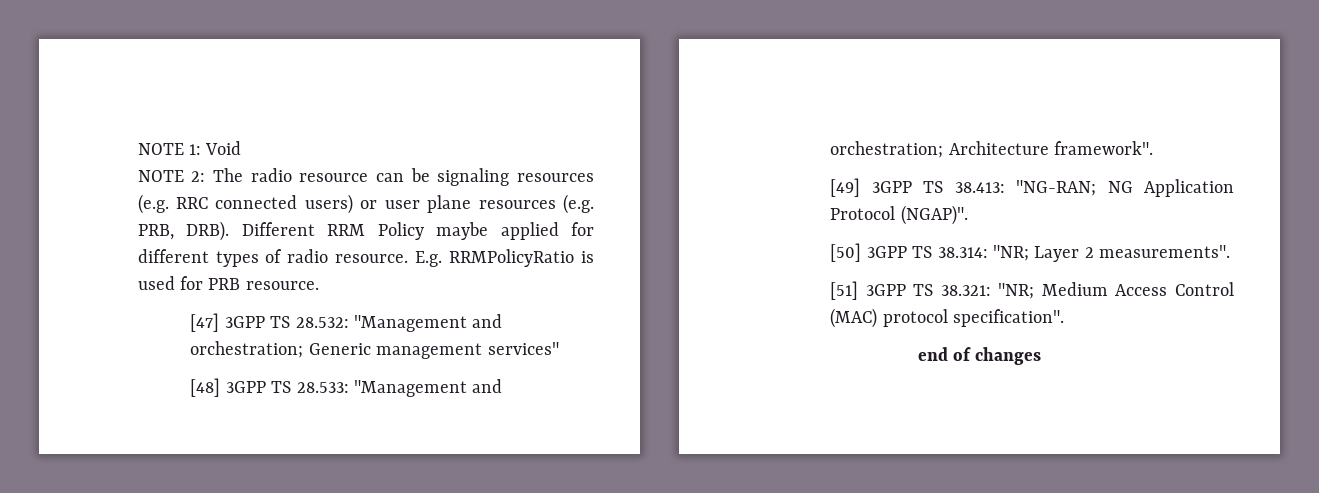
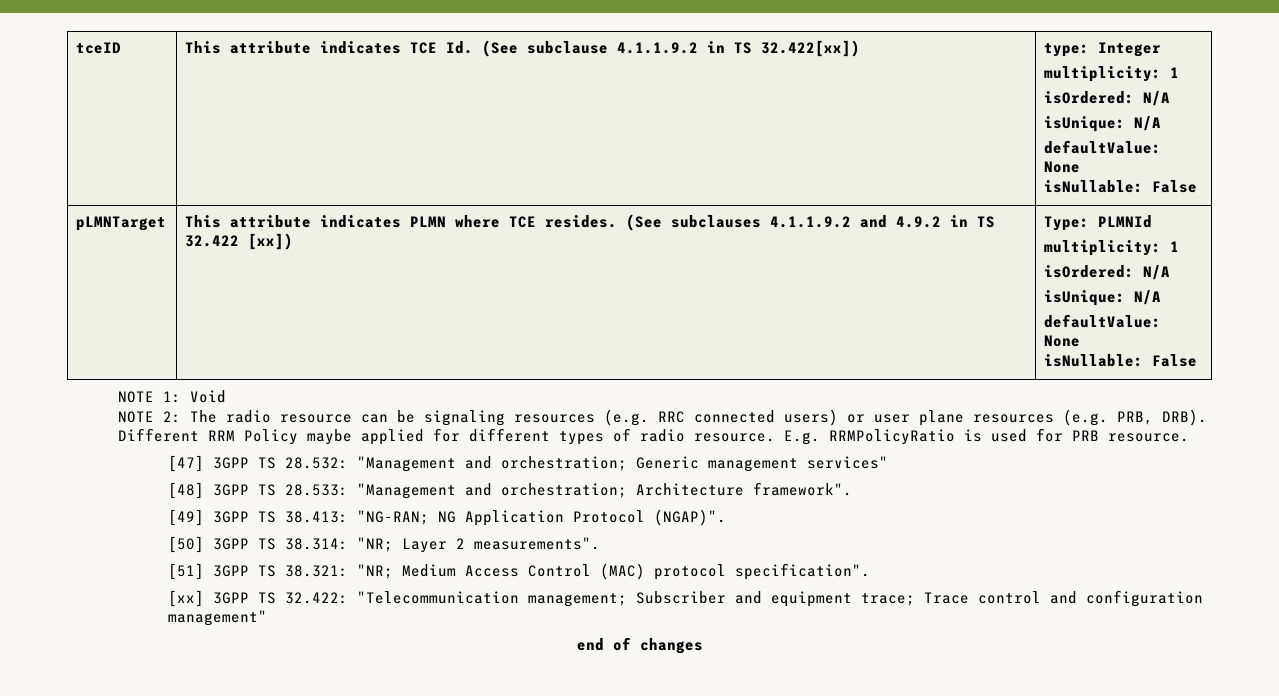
(137, 149) none -> [76,42,122,54] [185,40,861,57] [1044,42,1162,57] [1044,66,1180,82] [1044,91,1171,106] [1044,116,1162,132] [1044,140,1162,154] [1044,161,1081,173] [1044,180,1198,193] [76,216,167,231] [185,214,996,231] [185,233,294,250] [1044,215,1153,231] [1044,240,1180,256] [1044,265,1171,280] [1044,290,1162,306] [1044,314,1162,328] [1044,335,1081,347] [1044,354,1198,367] tceID | This attribute indicates TCE Id. (See subclause 4.1.1.9.2 in TS 32.422[xx]) | type: Integer // multiplicity: 1 // isOrdered: N/A // isUnique: N/A // defaultValue: None // isNullable: False // pLMNTarget | This attribute indicates PLMN where TCE resides. (See subclauses 4.1.1.9.2 and 4.9.2 in TS 32.422 [xx]) | Type: PLMNId // multiplicity: 1 // isOrdered: N/A // isUnique: N/A // defaultValue: None // isNullable: False //
(1065, 318) none -> [168,590,1204,607] [168,610,268,626] // [xx] 3GPP TS 32.422: "Telecommunication management; Subscriber and equipment trace; Trace control and configuration management"

